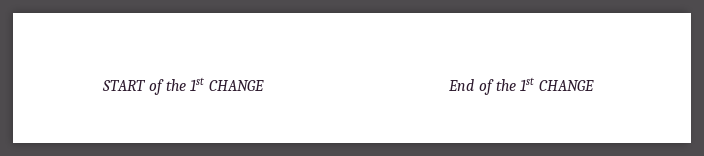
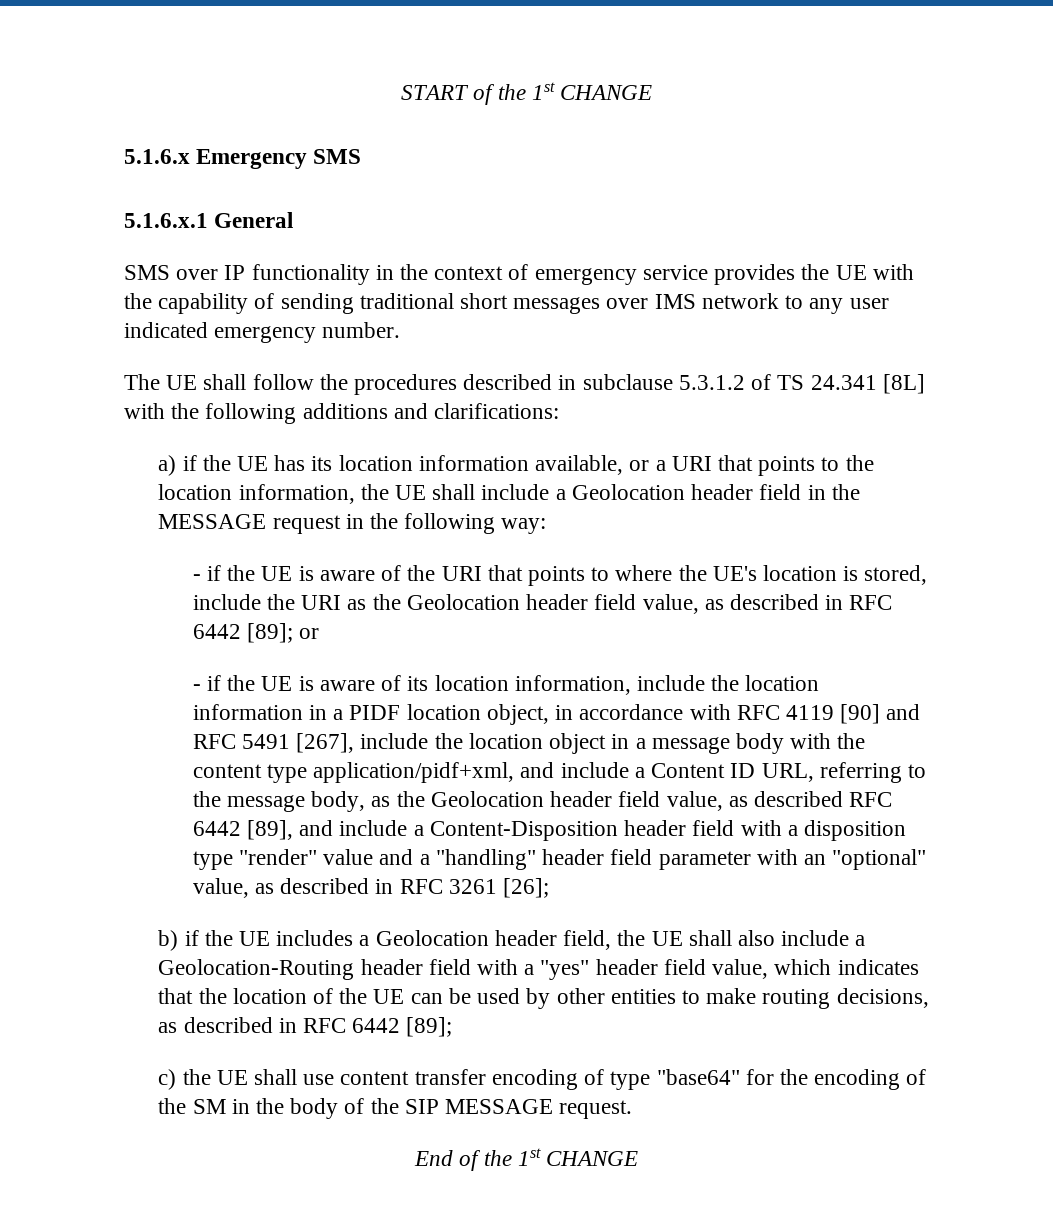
(264, 85) none -> [124,149,362,169] [124,212,294,228] [124,264,914,285] [124,293,889,314] [124,322,401,343] [124,374,925,395] [124,403,560,424] [158,455,874,476] [158,484,860,504] [158,513,547,534] [192,565,928,586] [192,594,893,614] [192,623,320,643] [192,675,820,695] [192,704,921,725] [192,733,866,754] [192,762,926,783] [192,791,893,812] [192,820,906,841] [192,849,927,870] [192,878,550,898] [158,930,866,951] [158,959,919,980] [158,988,929,1009] [158,1017,453,1037] [158,1069,927,1090] [158,1098,633,1119] // 5.1.6.x Emergency SMS // 5.1.6.x.1 General // SMS over IP functionality in the context of emergency service provides the UE with the capability of sending traditional short messages over IMS network to any user indicated emergency number. // The UE shall follow the procedures described in subclause 5.3.1.2 of TS 24.341 [8L] with the following additions and clarifications: // a) if the UE has its location information available, or a URI that points to the location information, the UE shall include a Geolocation header field in the MESSAGE request in the following way: // - if the UE is aware of the URI that points to where the UE's location is stored, include the URI as the Geolocation header field value, as described in RFC 6442 [89]; or // - if the UE is aware of its location information, include the location information in a PIDF location object, in accordance with RFC 4119 [90] and RFC 5491 [267], include the location object in a message body with the content type application/pidf+xml, and include a Content ID URL, referring to the message body, as the Geolocation header field value, as described RFC 6442 [89], and include a Content-Disposition header field with a disposition type "render" value and a "handling" header field parameter with an "optional" value, as described in RFC 3261 [26]; // b) if the UE includes a Geolocation header field, the UE shall also include a Geolocation-Routing header field with a "yes" header field value, which indicates that the location of the UE can be used by other entities to make routing decisions, as described in RFC 6442 [89]; // c) the UE shall use content transfer encoding of type "base64" for the encoding of the SM in the body of the SIP MESSAGE request.

